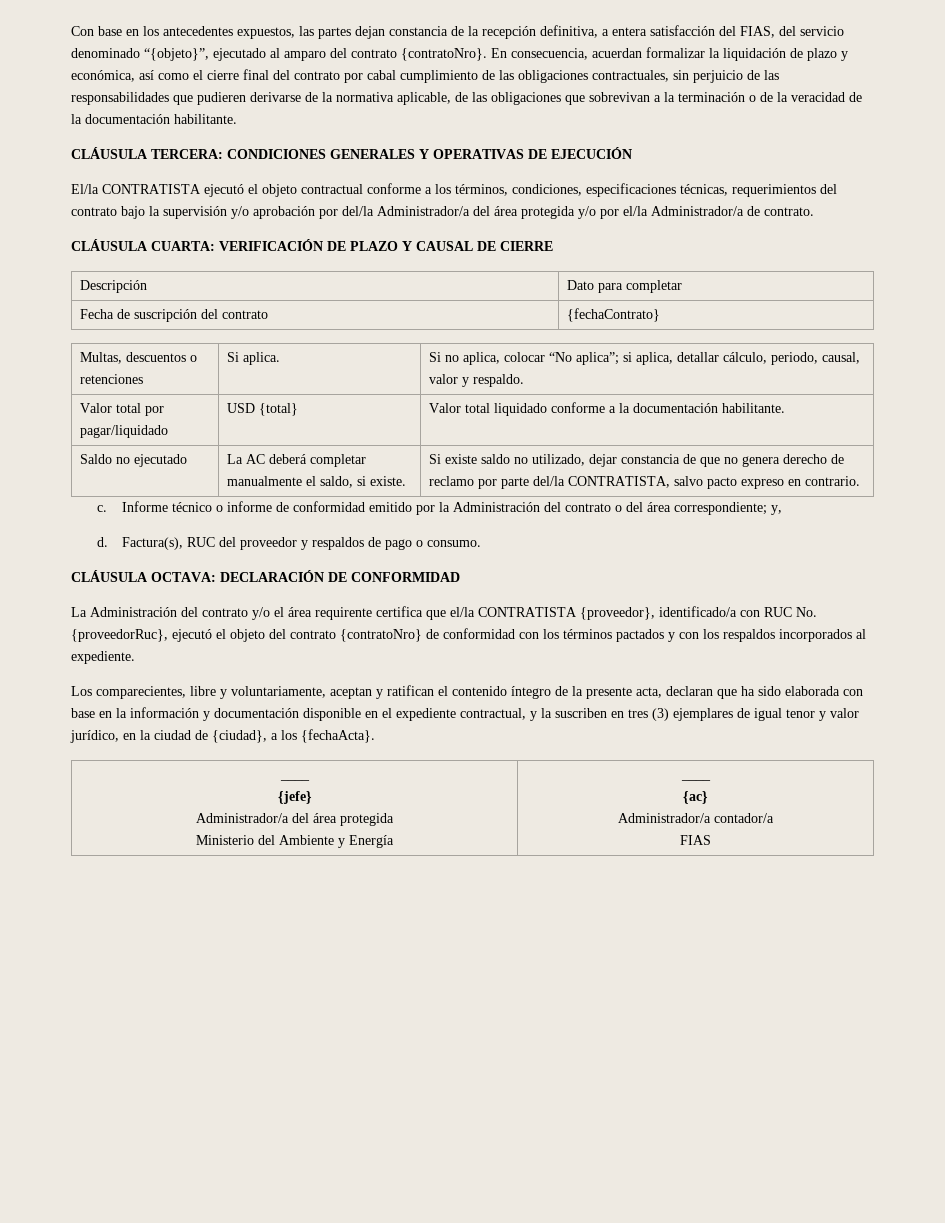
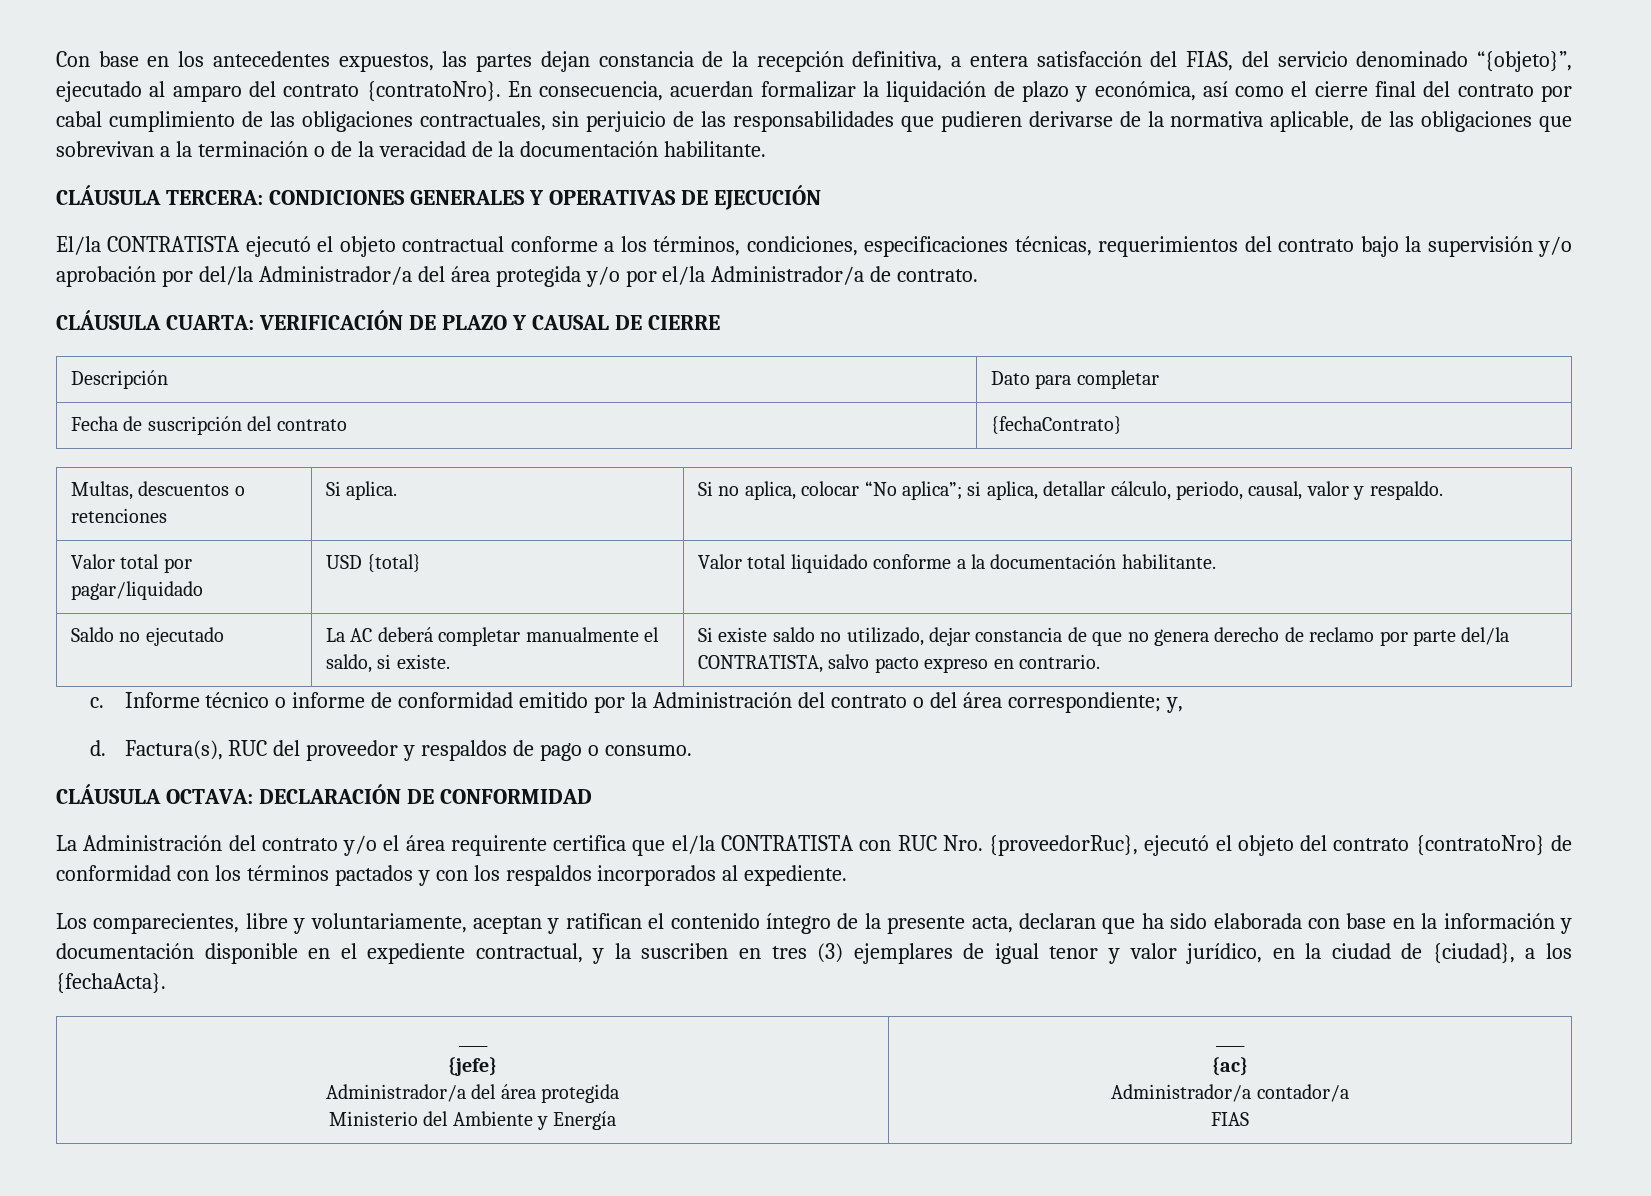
[580,606,737,620] {proveedor}, identificado/a -> (854, 843) none
[796,607,817,617] No. -> [942,835,983,851] Nro.

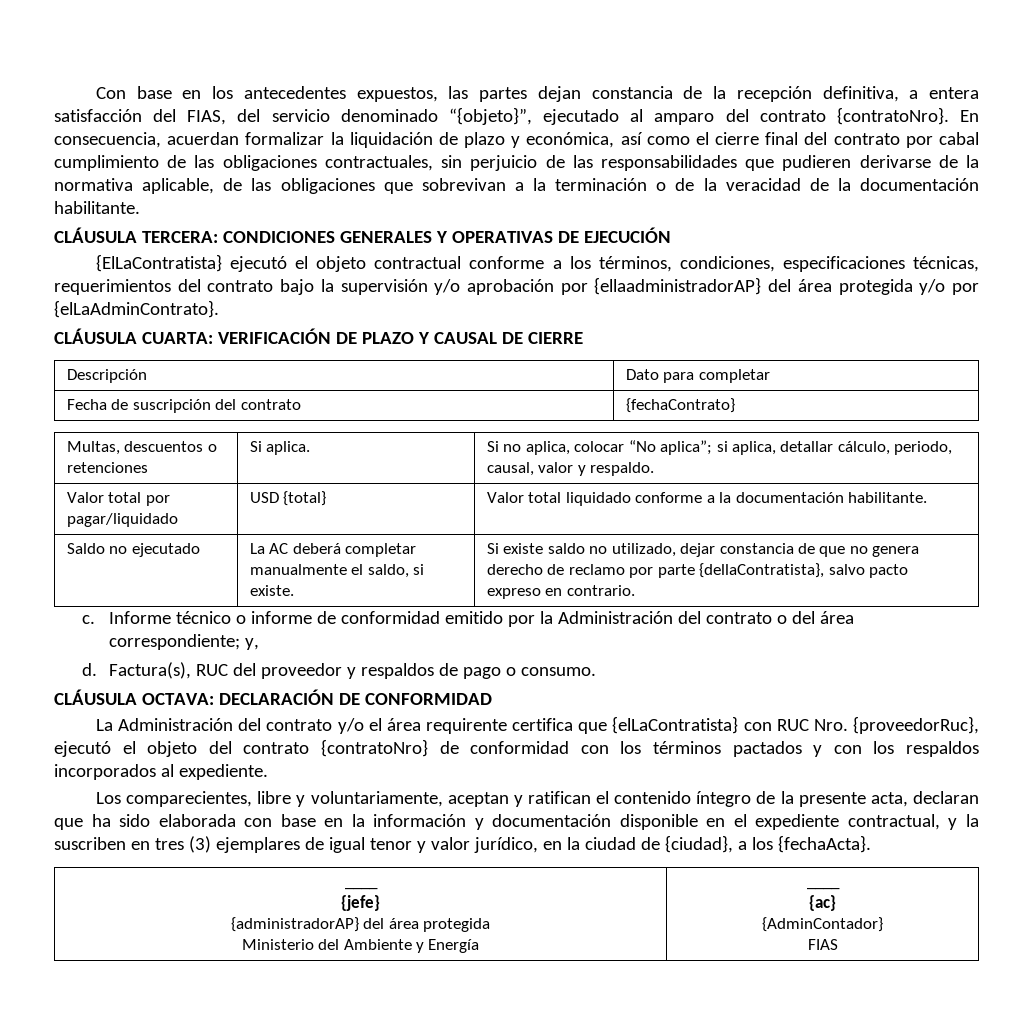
[56,236,241,255] El/la CONTRATISTA -> [96,254,223,272] {ElLaContratista}
[198,266,412,285] del/la Administrador/a -> [594,277,762,295] {ellaadministradorAP}
[662,266,979,285] el/la Administrador/a de contrato. -> [54,300,219,318] {elLaAdminContrato}.
[1461,627,1510,645] [698,655,824,673] del/la CONTRATISTA, -> [699,563,825,578] {dellaContratista},
[671,835,854,854] el/la CONTRATISTA -> [612,716,739,734] {elLaContratista}
[325,1084,466,1102] Administrador/a -> [230,917,359,932] {administradorAP}
[1111,1084,1349,1102] Administrador/a contador/a -> [762,917,883,932] {AdminContador}

